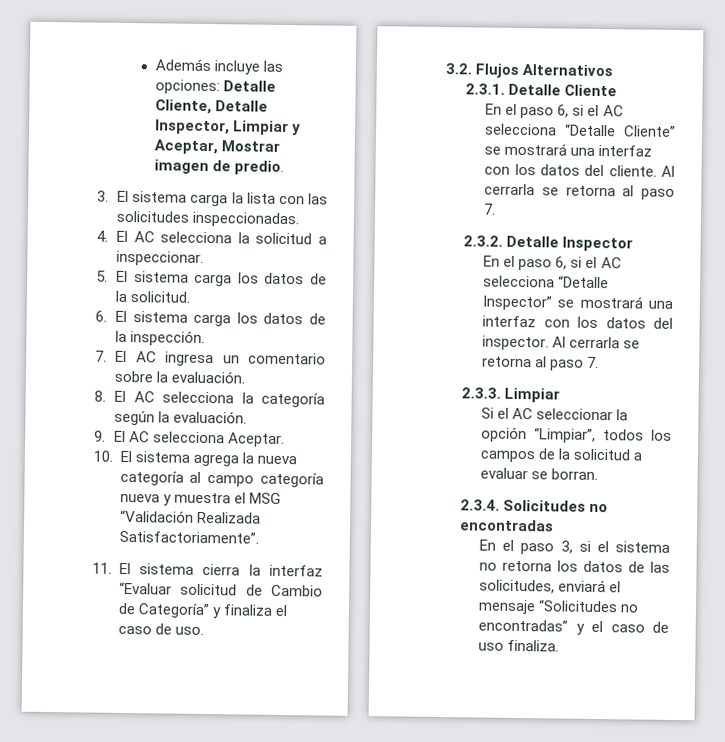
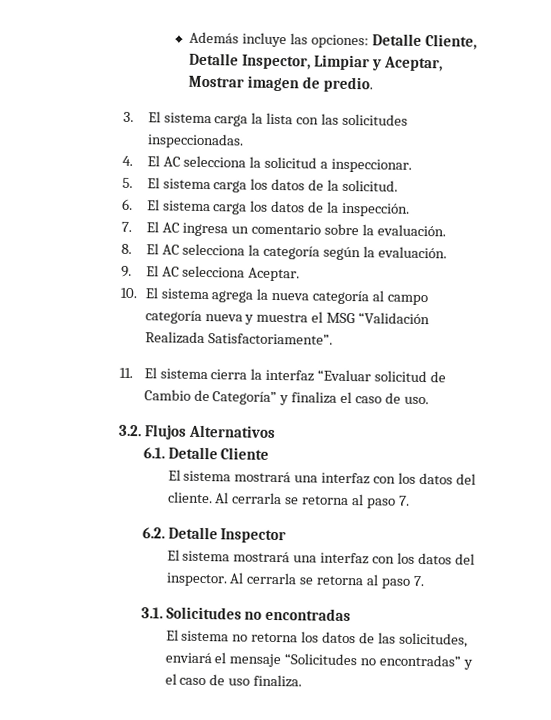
[465,83,506,95] 2.3.1. -> [142,447,165,459] 6.1.
[485,103,624,119] [485,123,676,137] [484,146,502,155] En el paso 6, si el AC selecciona “Detalle Cliente” se -> [167,469,232,482] El sistema
[463,235,504,247] 2.3.2. -> [141,527,165,539] 6.2.
[483,255,622,271] [483,275,610,289] [482,295,575,311] En el paso 6, si el AC selecciona “Detalle Inspector” se -> [166,549,231,562] El sistema
[461,387,561,403] [481,407,629,421] [481,426,672,443] [480,448,643,463] [480,467,599,481] [460,499,609,513] [459,519,555,532] [479,539,609,555] 2.3.3. Limpiar // Si el AC seleccionar la opción “Limpiar”, todos los campos de la solicitud a evaluar se borran. // 2.3.4. Solicitudes no encontradas // En el paso 3, si el -> [140,606,352,622] [165,629,179,641] 3.1. Solicitudes no encontradas // El

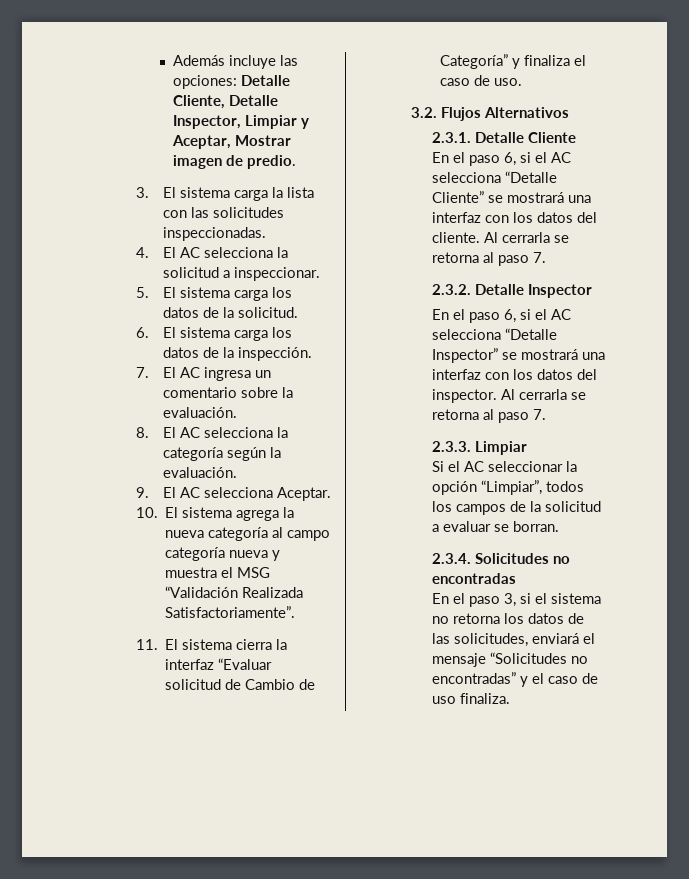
[142,447,165,459] 6.1. -> [432,132,472,143] 2.3.1.
[167,469,232,482] El sistema -> [432,152,572,166] [432,171,558,183] [432,191,504,203] En el paso 6, si el AC selecciona “Detalle Cliente” se
[141,527,165,539] 6.2. -> [432,284,472,295] 2.3.2.
[166,549,231,562] El sistema -> [432,309,572,323] [432,328,558,340] [432,348,518,363] En el paso 6, si el AC selecciona “Detalle Inspector” se
[140,606,352,622] [165,629,179,641] 3.1. Solicitudes no encontradas // El -> [432,441,528,455] [432,461,578,472] [432,480,585,495] [432,501,602,515] [432,521,560,532] [432,553,571,564] [432,573,517,584] [432,593,548,607] 2.3.3. Limpiar // Si el AC seleccionar la opción “Limpiar”, todos los campos de la solicitud a evaluar se borran. // 2.3.4. Solicitudes no encontradas // En el paso 3, si el

